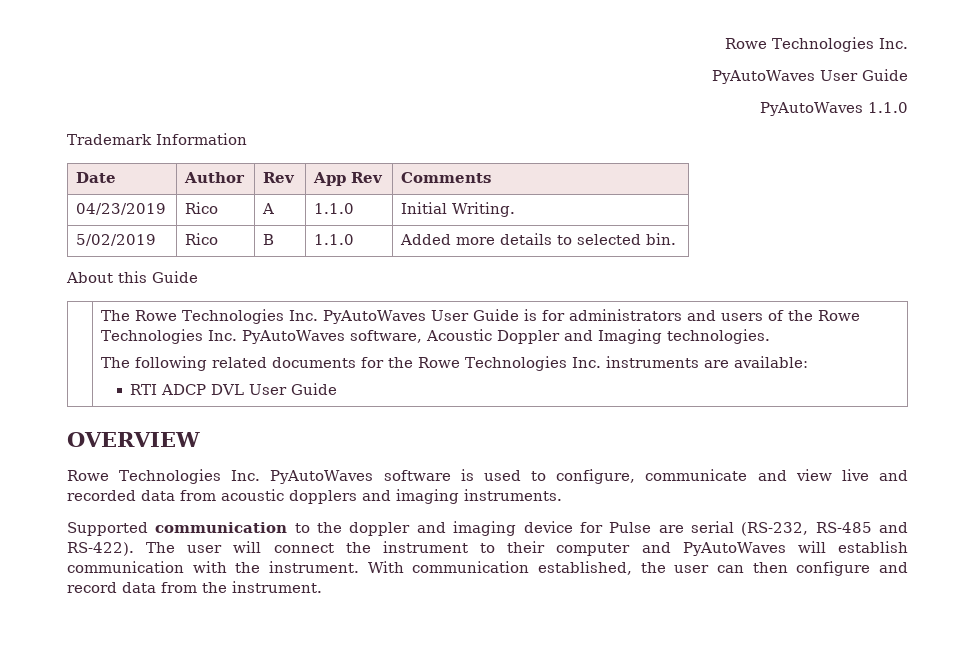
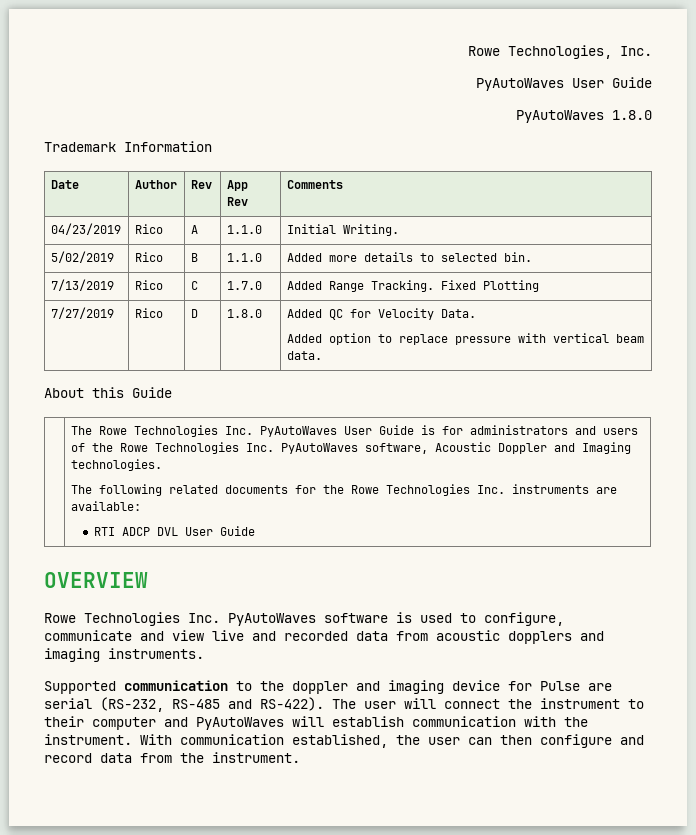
[725,37,875,52] Rowe Technologies -> [468,45,612,59] Rowe Technologies,
[868,102,908,113] 1.1.0 -> [612,110,652,120] 1.8.0
(677, 239) none -> [50,279,114,291] [134,280,163,290] [190,281,198,290] [226,281,262,290] [286,280,539,292] [50,307,114,319] [134,308,163,318] [190,309,198,318] [226,309,262,318] [286,308,476,320] [286,333,644,345] [286,351,322,360] // 7/13/2019 | Rico | C | 1.7.0 | Added Range Tracking. Fixed Plotting // 7/27/2019 | Rico | D | 1.8.0 | Added QC for Velocity Data. // Added option to replace pressure with vertical beam data.

